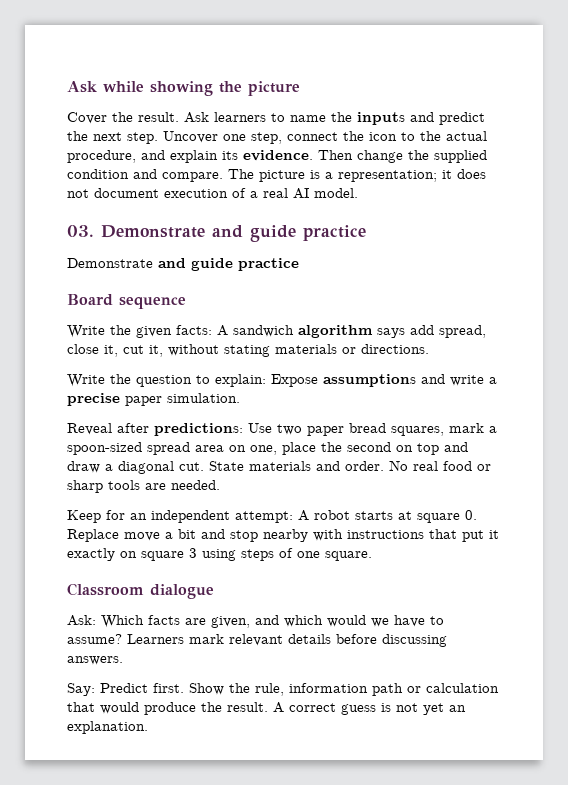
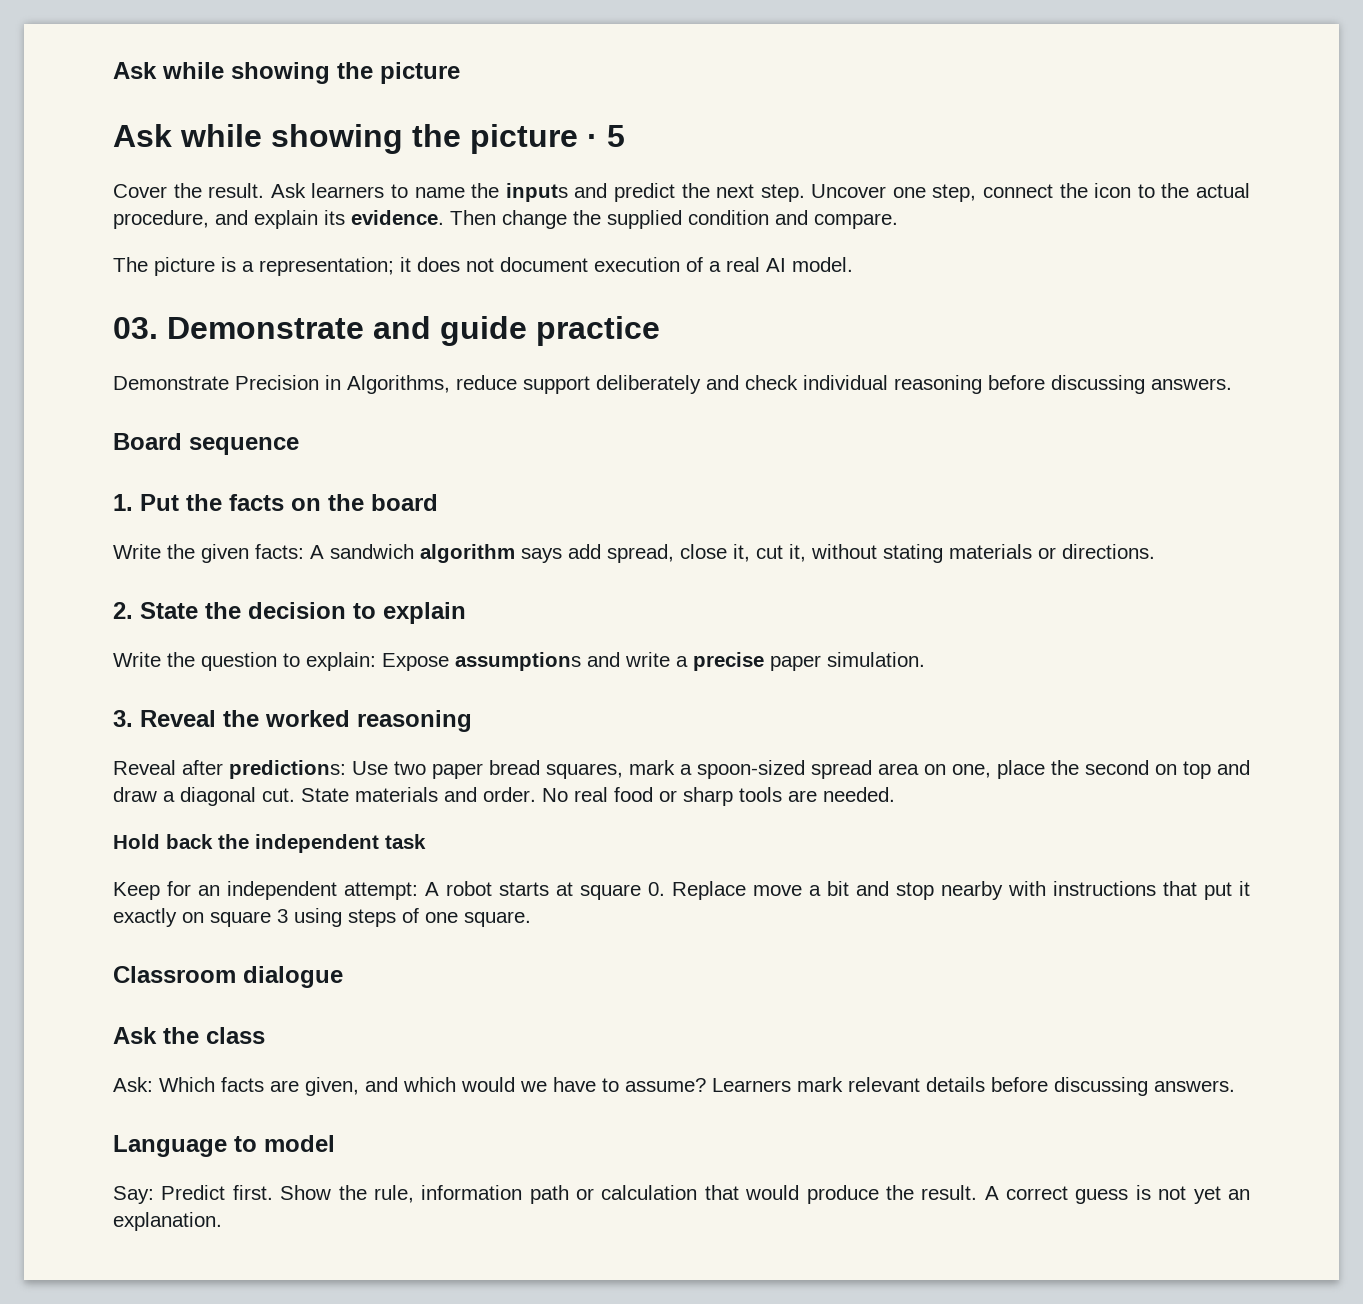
[67,81,300,96] Ask while showing the picture -> [113,62,460,84] [113,124,625,154] Ask while showing the picture // Ask while showing the picture · 5
(223, 177) none -> (898, 221) //
[158,258,299,271] [67,294,186,309] and guide practice // Board sequence -> [235,375,1232,394] [113,433,299,455] [113,494,438,511] Precision in Algorithms, reduce support deliberately and check individual reasoning before discussing answers. // Board sequence // 1. Put the facts on the board
(429, 349) none -> [113,602,466,624] // 2. State the decision to explain
(240, 398) none -> [113,710,472,732] // 3. Reveal the worked reasoning
(220, 485) none -> [113,834,426,853] // Hold back the independent task
(214, 591) none -> [113,1027,265,1044] // Ask the class
(123, 660) none -> [113,1135,335,1157] // Language to model

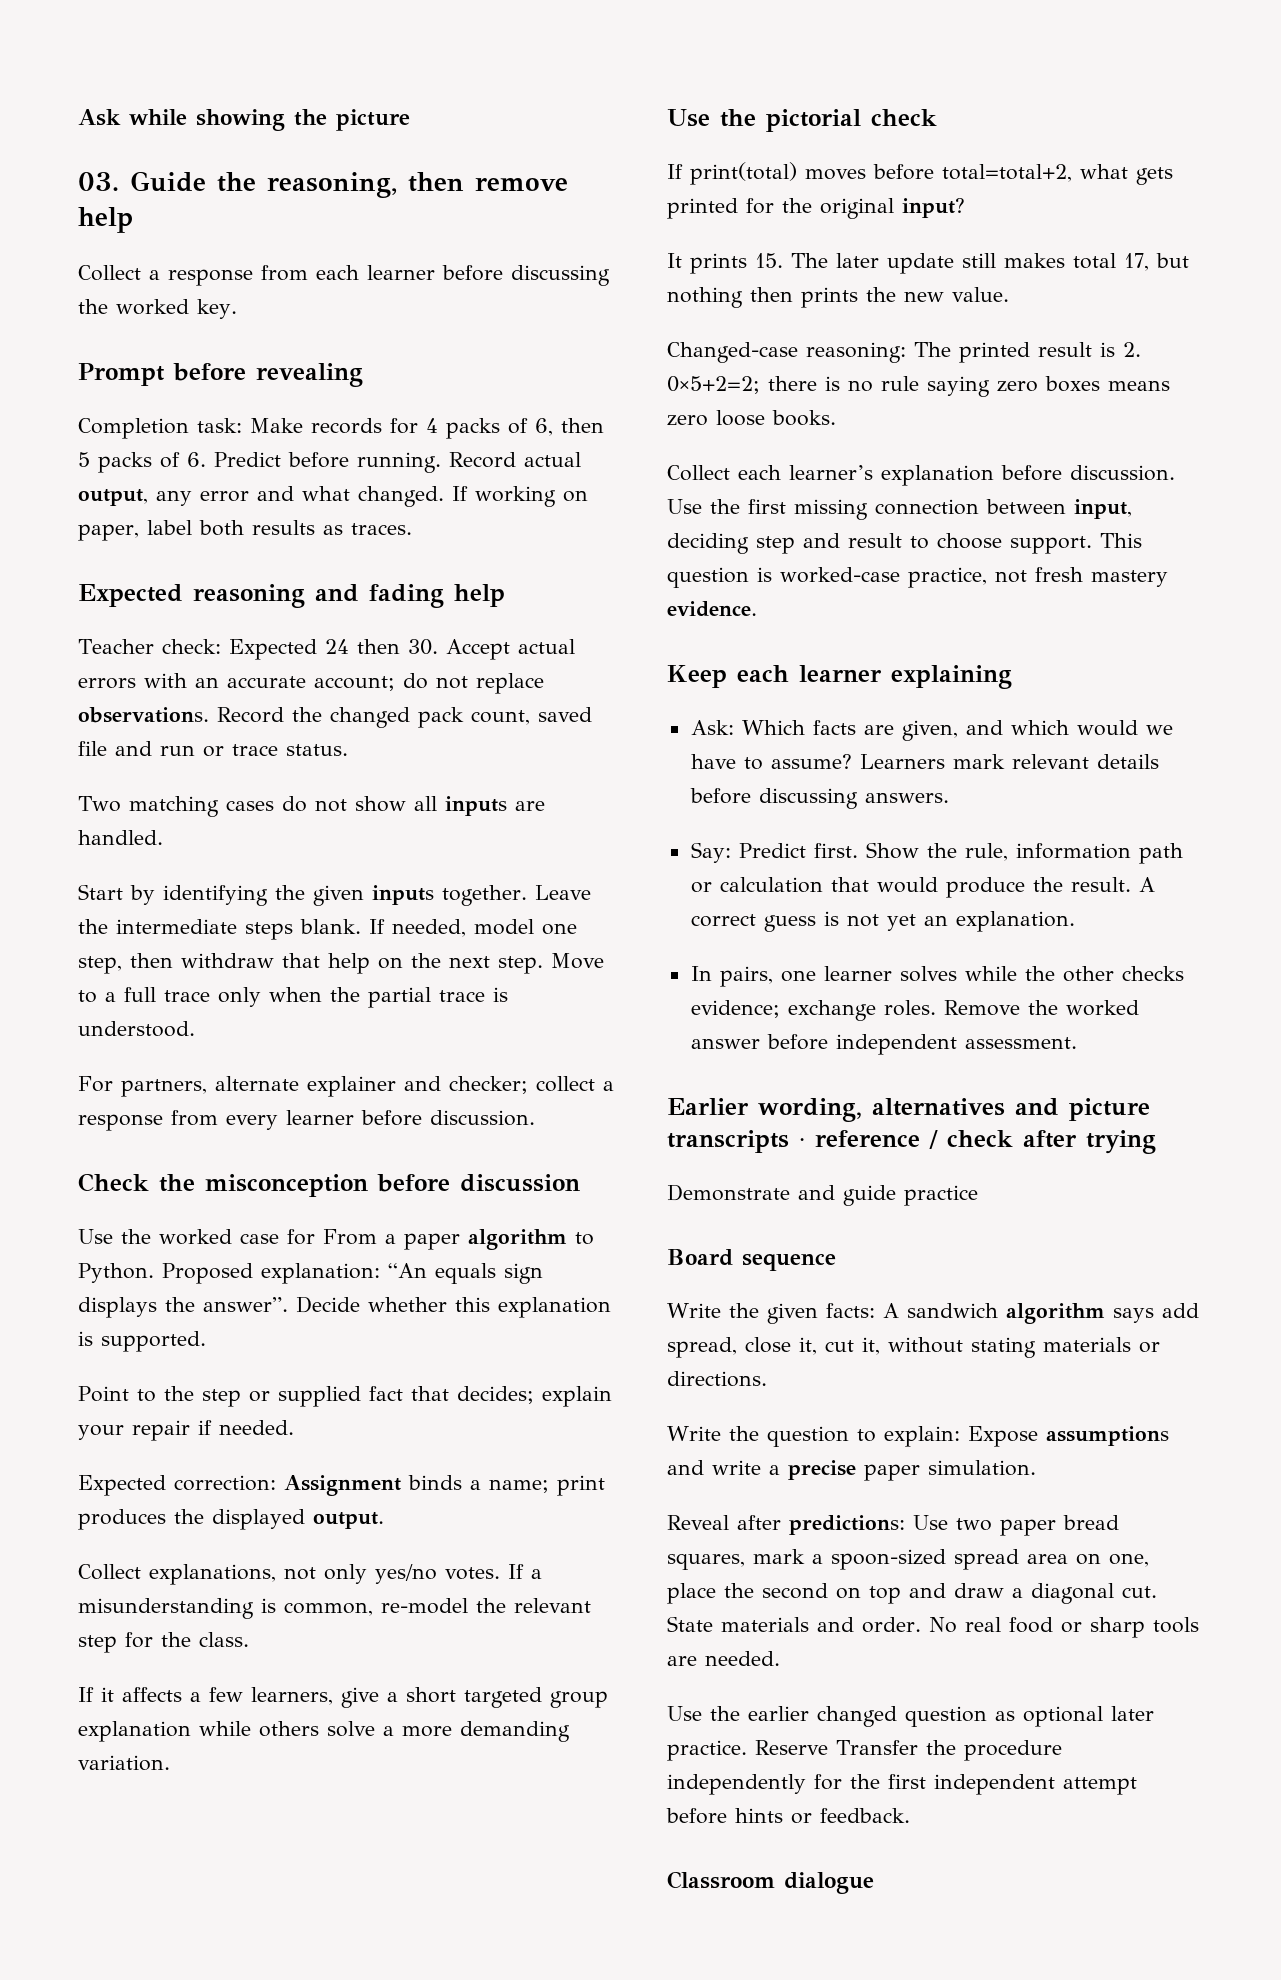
[113,124,625,154] [113,183,1250,202] [113,210,898,229] [113,257,853,276] [113,316,660,346] [113,375,1232,394] [113,433,299,455] [113,494,438,511] Ask while showing the picture · 5 // Cover the result. Ask learners to name the inputs and predict the next step. Uncover one step, connect the icon to the actual procedure, and explain its evidence. Then change the supplied condition and compare. // The picture is a representation; it does not document execution of a real AI model. // 03. Demonstrate and guide practice // Demonstrate Precision in Algorithms, reduce support deliberately and check individual reasoning before discussing answers. // Board sequence // 1. Put the facts on the board -> [78,171,568,198] [78,207,133,233] [78,265,610,286] [78,299,237,319] [78,363,363,387] [78,418,604,439] [78,452,581,473] [78,486,588,507] [78,520,412,541] [78,584,505,608] [78,639,575,660] [78,673,544,694] [78,707,592,728] [78,741,348,757] [78,796,545,817] [78,830,163,845] [78,884,591,906] [78,919,577,940] [78,953,604,974] [78,987,508,1008] [78,1021,195,1037] [78,1076,614,1097] [78,1110,535,1131] [78,1173,580,1197] [78,1229,594,1250] [78,1263,543,1284] [78,1296,611,1318] [78,1331,206,1352] [78,1386,612,1407] [78,1420,294,1441] [78,1475,605,1496] [78,1509,384,1530] [78,1564,542,1585] [78,1598,591,1619] [78,1632,249,1653] [78,1687,608,1708] [78,1721,570,1742] [78,1755,170,1771] [667,109,937,132] [667,162,1173,185] [667,198,965,219] [667,253,1189,274] [667,287,1009,308] [667,342,1141,363] [667,376,1170,397] [667,410,836,426] [667,465,1175,486] [667,499,1132,520] [667,533,1142,554] [667,567,1168,588] [667,601,757,617] [667,665,1012,689] [690,720,1173,741] [690,754,1159,770] [689,788,949,809] [690,842,1183,864] [690,877,1155,898] [690,911,1075,932] [690,966,1184,987] [690,1000,1139,1021] [690,1034,1077,1055] [667,1098,1150,1122] [667,1130,1156,1154] [667,1184,978,1206] [667,1249,836,1271] 03. Guide the reasoning, then remove help // Collect a response from each learner before discussing the worked key. // Prompt before revealing // Completion task: Make records for 4 packs of 6, then 5 packs of 6. Predict before running. Record actual output, any error and what changed. If working on paper, label both results as traces. // Expected reasoning and fading help // Teacher check: Expected 24 then 30. Accept actual errors with an accurate account; do not replace observations. Record the changed pack count, saved file and run or trace status. // Two matching cases do not show all inputs are handled. // Start by identifying the given inputs together. Leave the intermediate steps blank. If needed, model one step, then withdraw that help on the next step. Move to a full trace only when the partial trace is understood. // For partners, alternate explainer and checker; collect a response from every learner before discussion. // Check the misconception before discussion // Use the worked case for From a paper algorithm to Python. Proposed explanation: “An equals sign displays the answer”. Decide whether this explanation is supported. // Point to the step or supplied fact that decides; explain your repair if needed. // Expected correction: Assignment binds a name; print produces the displayed output. // Collect explanations, not only yes/no votes. If a misunderstanding is common, re-model the relevant step for the class. // If it affects a few learners, give a short targeted group explanation while others solve a more demanding variation. // Use the pictorial check // If print(total) moves before total=total+2, what gets printed for the original input? // It prints 15. The later update still makes total 17, but nothing then prints the new value. // Changed-case reasoning: The printed result is 2. 0×5+2=2; there is no rule saying zero boxes means zero loose books. // Collect each learner’s explanation before discussion. Use the first missing connection between input, deciding step and result to choose support. This question is worked-case practice, not fresh mastery evidence. // Keep each learner explaining // Ask: Which facts are given, and which would we have to assume? Learners mark relevant details before discussing answers. // Say: Predict first. Show the rule, information path or calculation that would produce the result. A correct guess is not yet an explanation. // In pairs, one learner solves while the other checks evidence; exchange roles. Remove the worked answer before independent assessment. // Earlier wording, alternatives and picture transcripts · reference / check after trying // Demonstrate and guide practice // Board sequence
[113,602,466,624] // 2. State the decision to explain -> (767, 1379) none
[113,710,472,732] // 3. Reveal the worked reasoning -> (1036, 1468) none
[113,834,426,853] [113,881,1250,900] [113,908,531,927] [113,966,343,988] [113,1027,265,1044] [113,1077,1235,1096] [113,1135,335,1157] [113,1185,1250,1204] [113,1212,222,1231] Hold back the independent task // Keep for an independent attempt: A robot starts at square 0. Replace move a bit and stop nearby with instructions that put it exactly on square 3 using steps of one square. // Classroom dialogue // Ask the class // Ask: Which facts are given, and which would we have to assume? Learners mark relevant details before discussing answers. // Language to model // Say: Predict first. Show the rule, information path or calculation that would produce the result. A correct guess is not yet an explanation. -> [667,1706,1154,1727] [667,1740,1062,1761] [667,1774,1137,1795] [666,1808,910,1824] [667,1871,874,1894] Use the earlier changed question as optional later practice. Reserve Transfer the procedure independently for the first independent attempt before hints or feedback. // Classroom dialogue

